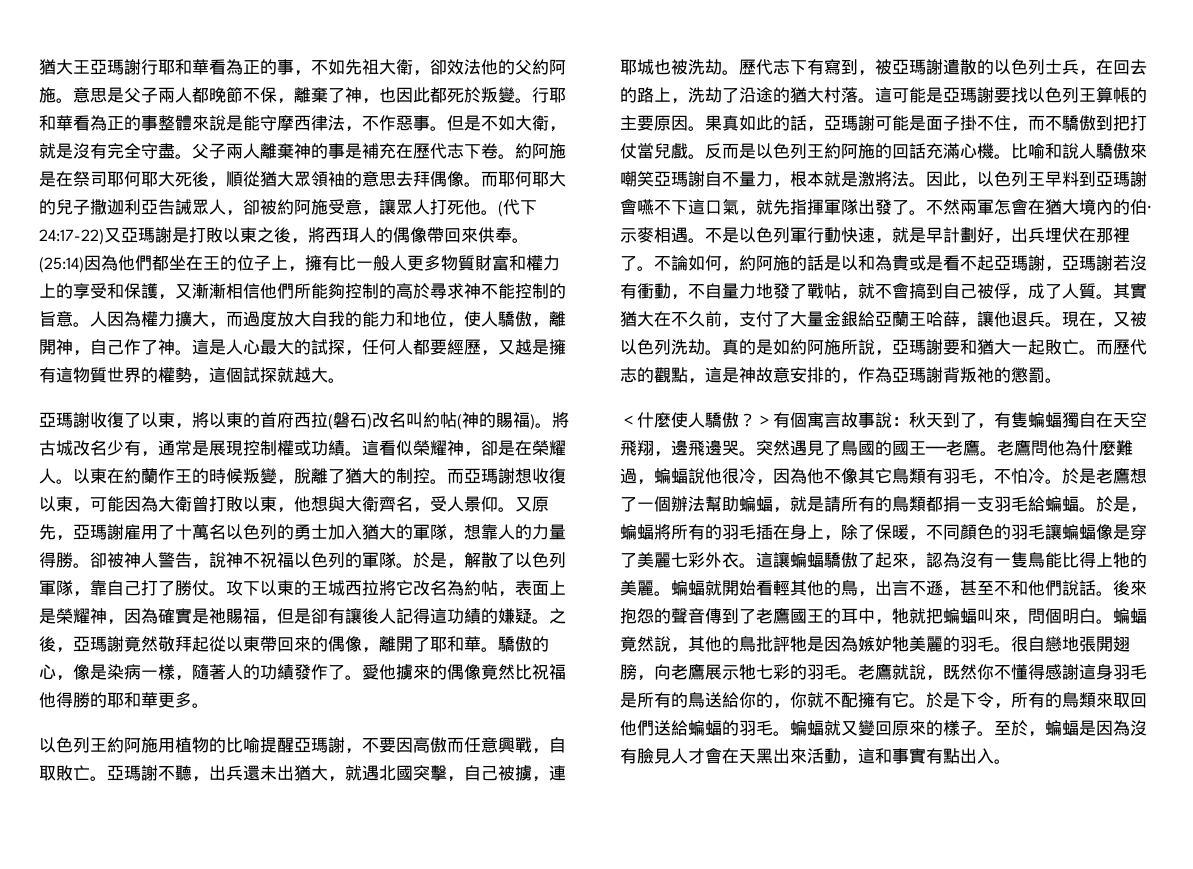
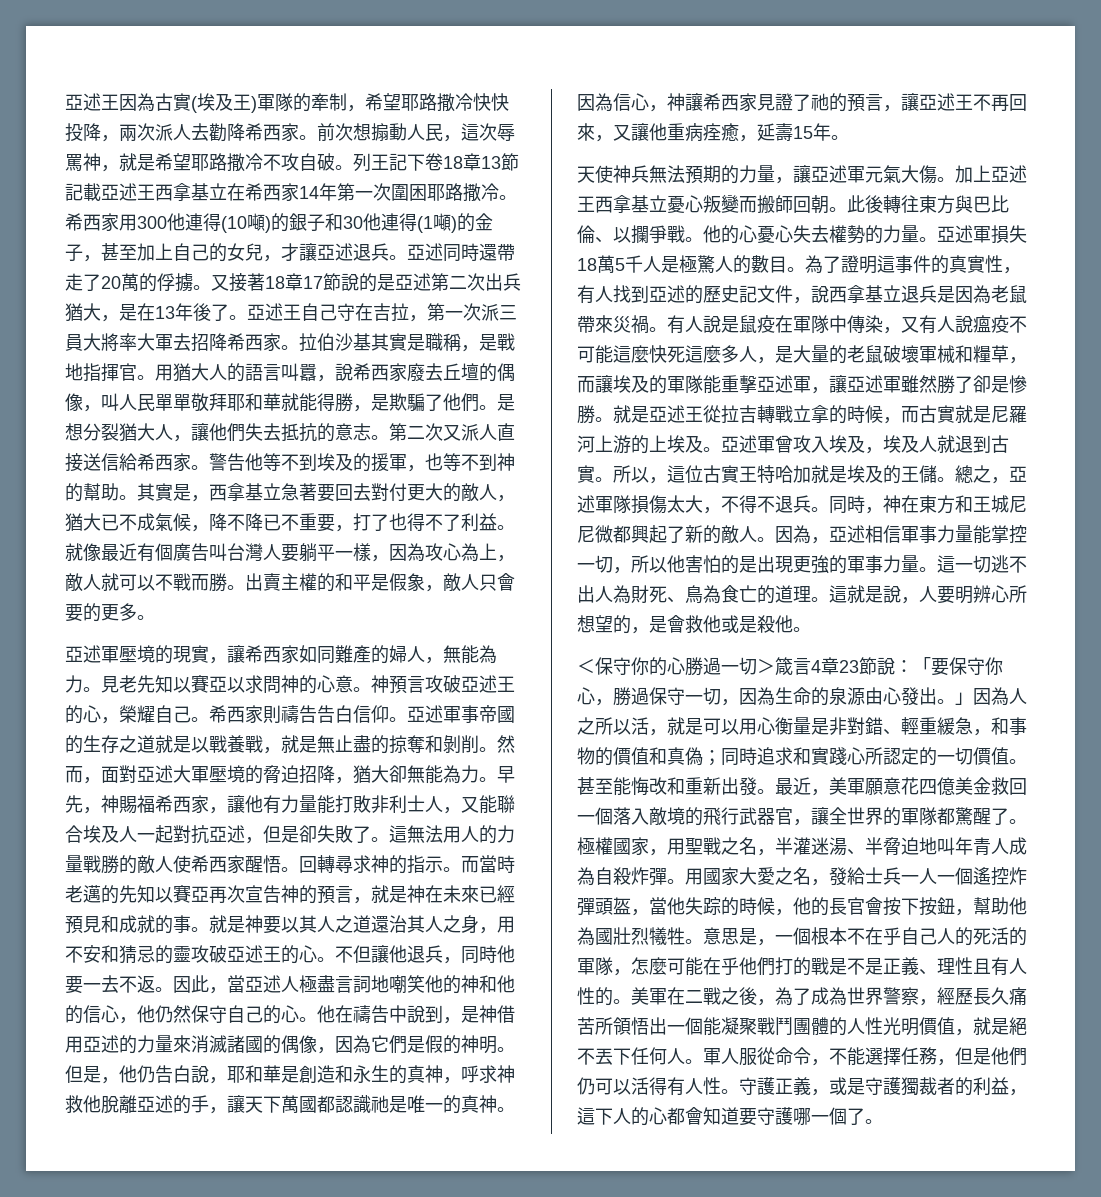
[39,59,566,76] [39,87,566,104] [39,115,566,132] [39,143,566,159] [39,171,566,188] [39,199,537,217] [39,227,529,245] [39,255,560,273] [39,283,566,300] [39,311,566,328] [39,338,566,356] [39,366,345,384] [39,412,569,430] [39,439,566,457] [39,468,566,485] [39,496,549,513] [39,524,566,541] [39,552,566,569] [39,580,566,597] [39,607,566,625] [39,636,549,653] [39,664,566,681] [39,692,209,708] [39,737,566,754] [39,765,566,782] [620,59,1147,76] [620,86,1147,104] [620,115,1147,132] [620,143,1147,159] [620,171,1147,188] [620,198,1152,216] [620,227,1130,244] [620,255,1147,272] [620,282,1147,300] [620,311,1147,328] [620,339,1147,356] [620,366,1062,384] [620,412,1147,429] [620,439,1133,457] [620,467,1147,485] [620,496,1147,513] [620,524,1147,541] [620,551,1147,569] [620,580,1147,597] [620,607,1147,625] [620,636,1130,653] [620,663,1147,681] [620,692,1147,709] [620,720,1147,737] [620,747,994,765] 猶大王亞瑪謝行耶和華看為正的事，不如先祖大衛，卻效法他的父約阿施。意思是父子兩人都晚節不保，離棄了神，也因此都死於叛變。行耶和華看為正的事整體來說是能守摩西律法，不作惡事。但是不如大衛，就是沒有完全守盡。父子兩人離棄神的事是補充在歷代志下卷。約阿施是在祭司耶何耶大死後，順從猶大眾領袖的意思去拜偶像。而耶何耶大的兒子撒迦利亞告誡眾人，卻被約阿施受意，讓眾人打死他。(代下24:17-22)又亞瑪謝是打敗以東之後，將西珥人的偶像帶回來供奉。(25:14)因為他們都坐在王的位子上，擁有比一般人更多物質財富和權力上的享受和保護，又漸漸相信他們所能夠控制的高於尋求神不能控制的旨意。人因為權力擴大，而過度放大自我的能力和地位，使人驕傲，離開神，自己作了神。這是人心最大的試探，任何人都要經歷，又越是擁有這物質世界的權勢，這個試探就越大。 // 亞瑪謝收復了以東，將以東的首府西拉(磐石)改名叫約帖(神的賜福)。將古城改名少有，通常是展現控制權或功績。這看似榮耀神，卻是在榮耀人。以東在約蘭作王的時候叛變，脫離了猶大的制控。而亞瑪謝想收復以東，可能因為大衛曾打敗以東，他想與大衛齊名，受人景仰。又原先，亞瑪謝雇用了十萬名以色列的勇士加入猶大的軍隊，想靠人的力量得勝。卻被神人警告，說神不祝福以色列的軍隊。於是，解散了以色列軍隊，靠自己打了勝仗。攻下以東的王城西拉將它改名為約帖，表面上是榮耀神，因為確實是祂賜福，但是卻有讓後人記得這功績的嫌疑。之後，亞瑪謝竟然敬拜起從以東帶回來的偶像，離開了耶和華。驕傲的心，像是染病一樣，隨著人的功績發作了。愛他擄來的偶像竟然比祝福他得勝的耶和華更多。 // 以色列王約阿施用植物的比喻提醒亞瑪謝，不要因高傲而任意興戰，自取敗亡。亞瑪謝不聽，出兵還未出猶大，就遇北國突擊，自己被擄，連耶城也被洗劫。歷代志下有寫到，被亞瑪謝遣散的以色列士兵，在回去的路上，洗劫了沿途的猶大村落。這可能是亞瑪謝要找以色列王算帳的主要原因。果真如此的話，亞瑪謝可能是面子掛不住，而不驕傲到把打仗當兒戲。反而是以色列王約阿施的回話充滿心機。比喻和說人驕傲來嘲笑亞瑪謝自不量力，根本就是激將法。因此，以色列王早料到亞瑪謝會嚥不下這口氣，就先指揮軍隊出發了。不然兩軍怎會在猶大境內的伯‧示麥相遇。不是以色列軍行動快速，就是早計劃好，出兵埋伏在那裡了。不論如何，約阿施的話是以和為貴或是看不起亞瑪謝，亞瑪謝若沒有衝動，不自量力地發了戰帖，就不會搞到自己被俘，成了人質。其實猶大在不久前，支付了大量金銀給亞蘭王哈薛，讓他退兵。現在，又被以色列洗劫。真的是如約阿施所說，亞瑪謝要和猶大一起敗亡。而歷代志的觀點，這是神故意安排的，作為亞瑪謝背叛祂的懲罰。 // ＜什麼使人驕傲？＞有個寓言故事說：秋天到了，有隻蝙蝠獨自在天空飛翔，邊飛邊哭。突然遇見了鳥國的國王──老鷹。老鷹問他為什麼難過，蝙蝠說他很冷，因為他不像其它鳥類有羽毛，不怕冷。於是老鷹想了一個辦法幫助蝙蝠，就是請所有的鳥類都捐一支羽毛給蝙蝠。於是，蝙蝠將所有的羽毛插在身上，除了保暖，不同顏色的羽毛讓蝙蝠像是穿了美麗七彩外衣。這讓蝙蝠驕傲了起來，認為沒有一隻鳥能比得上牠的美麗。蝙蝠就開始看輕其他的鳥，出言不遜，甚至不和他們說話。後來抱怨的聲音傳到了老鷹國王的耳中，牠就把蝙蝠叫來，問個明白。蝙蝠竟然說，其他的鳥批評牠是因為嫉妒牠美麗的羽毛。很自戀地張開翅膀，向老鷹展示牠七彩的羽毛。老鷹就說，既然你不懂得感謝這身羽毛是所有的鳥送給你的，你就不配擁有它。於是下令，所有的鳥類來取回他們送給蝙蝠的羽毛。蝙蝠就又變回原來的樣子。至於，蝙蝠是因為沒有臉見人才會在天黑出來活動，這和事實有點出入 -> [65,93,509,113] [65,123,515,142] [65,153,519,172] [65,183,517,202] [65,213,493,233] [65,243,515,262] [65,273,521,292] [65,303,517,322] [65,333,515,352] [65,363,515,382] [65,393,515,412] [65,423,515,442] [65,453,515,472] [65,483,515,502] [65,513,515,532] [65,543,515,562] [65,573,515,592] [65,603,155,622] [65,645,497,664] [65,675,515,694] [65,705,515,724] [65,735,515,754] [65,765,515,784] [65,795,515,814] [65,825,515,844] [65,855,515,874] [65,885,515,904] [65,915,515,934] [65,945,515,964] [65,975,515,994] [65,1005,515,1024] [65,1035,515,1054] [65,1065,515,1084] [65,1095,515,1114] [577,93,1027,112] [577,123,849,142] [577,165,1027,184] [577,194,1009,214] [577,225,1027,244] [577,255,1021,274] [577,285,1027,304] [577,315,1027,334] [577,345,1027,364] [577,375,1027,394] [577,405,1027,424] [577,435,1009,454] [577,465,1027,484] [577,495,1027,514] [577,525,1027,544] [577,555,1027,574] [577,585,1027,604] [577,615,811,634] [577,657,1003,676] [577,687,1027,706] [577,717,1027,736] [577,747,1027,766] [577,777,1027,796] [577,807,1027,826] [577,837,1027,856] [577,867,1027,886] [577,897,1027,916] [577,927,1027,946] [577,957,1027,976] [577,987,1027,1006] [577,1017,1027,1036] [577,1047,1027,1066] [577,1077,1027,1096] [577,1107,865,1126] 亞述王因為古實(埃及王)軍隊的牽制，希望耶路撒冷快快投降，兩次派人去勸降希西家。前次想搧動人民，這次辱罵神，就是希望耶路撒冷不攻自破。列王記下卷18章13節記載亞述王西拿基立在希西家14年第一次圍困耶路撒冷。希西家用300他連得(10噸)的銀子和30他連得(1噸)的金子，甚至加上自己的女兒，才讓亞述退兵。亞述同時還帶走了20萬的俘擄。又接著18章17節說的是亞述第二次出兵猶大，是在13年後了。亞述王自己守在吉拉，第一次派三員大將率大軍去招降希西家。拉伯沙基其實是職稱，是戰地指揮官。用猶大人的語言叫囂，說希西家廢去丘壇的偶像，叫人民單單敬拜耶和華就能得勝，是欺騙了他們。是想分裂猶大人，讓他們失去抵抗的意志。第二次又派人直接送信給希西家。警告他等不到埃及的援軍，也等不到神的幫助。其實是，西拿基立急著要回去對付更大的敵人，猶大已不成氣候，降不降已不重要，打了也得不了利益。就像最近有個廣告叫台灣人要躺平一樣，因為攻心為上，敵人就可以不戰而勝。出賣主權的和平是假象，敵人只會要的更多。 // 亞述軍壓境的現實，讓希西家如同難產的婦人，無能為力。見老先知以賽亞以求問神的心意。神預言攻破亞述王的心，榮耀自己。希西家則禱告告白信仰。亞述軍事帝國的生存之道就是以戰養戰，就是無止盡的掠奪和剝削。然而，面對亞述大軍壓境的脅迫招降，猶大卻無能為力。早先，神賜福希西家，讓他有力量能打敗非利士人，又能聯合埃及人一起對抗亞述，但是卻失敗了。這無法用人的力量戰勝的敵人使希西家醒悟。回轉尋求神的指示。而當時老邁的先知以賽亞再次宣告神的預言，就是神在未來已經預見和成就的事。就是神要以其人之道還治其人之身，用不安和猜忌的靈攻破亞述王的心。不但讓他退兵，同時他要一去不返。因此，當亞述人極盡言詞地嘲笑他的神和他的信心，他仍然保守自己的心。他在禱告中說到，是神借用亞述的力量來消滅諸國的偶像，因為它們是假的神明。但是，他仍告白說，耶和華是創造和永生的真神，呼求神救他脫離亞述的手，讓天下萬國都認識祂是唯一的真神。因為信心，神讓希西家見證了祂的預言，讓亞述王不再回來，又讓他重病痊癒，延壽15年。 // 天使神兵無法預期的力量，讓亞述軍元氣大傷。加上亞述王西拿基立憂心叛變而搬師回朝。此後轉往東方與巴比倫、以攔爭戰。他的心憂心失去權勢的力量。亞述軍損失18萬5千人是極驚人的數目。為了證明這事件的真實性，有人找到亞述的歷史記文件，說西拿基立退兵是因為老鼠帶來災禍。有人說是鼠疫在軍隊中傳染，又有人說瘟疫不可能這麼快死這麼多人，是大量的老鼠破壞軍械和糧草，而讓埃及的軍隊能重擊亞述軍，讓亞述軍雖然勝了卻是慘勝。就是亞述王從拉吉轉戰立拿的時候，而古實就是尼羅河上游的上埃及。亞述軍曾攻入埃及，埃及人就退到古實。所以，這位古實王特哈加就是埃及的王儲。總之，亞述軍隊損傷太大，不得不退兵。同時，神在東方和王城尼尼微都興起了新的敵人。因為，亞述相信軍事力量能掌控一切，所以他害怕的是出現更強的軍事力量。這一切逃不出人為財死、鳥為食亡的道理。這就是說，人要明辨心所想望的，是會救他或是殺他。 // ＜保守你的心勝過一切＞箴言4章23節說：「要保守你心，勝過保守一切，因為生命的泉源由心發出。」因為人之所以活，就是可以用心衡量是非對錯、輕重緩急，和事物的價值和真偽；同時追求和實踐心所認定的一切價值。甚至能悔改和重新出發。最近，美軍願意花四億美金救回一個落入敵境的飛行武器官，讓全世界的軍隊都驚醒了。極權國家，用聖戰之名，半灌迷湯、半脅迫地叫年青人成為自殺炸彈。用國家大愛之名，發給士兵一人一個遙控炸彈頭盔，當他失踪的時候，他的長官會按下按鈕，幫助他為國壯烈犧牲。意思是，一個根本不在乎自己人的死活的軍隊，怎麼可能在乎他們打的戰是不是正義、理性且有人性的。美軍在二戰之後，為了成為世界警察，經歷長久痛苦所領悟出一個能凝聚戰鬥團體的人性光明價值，就是絕不丟下任何人。軍人服從命令，不能選擇任務，但是他們仍可以活得有人性。守護正義，或是守護獨裁者的利益，這下人的心都會知道要守護哪一個了

